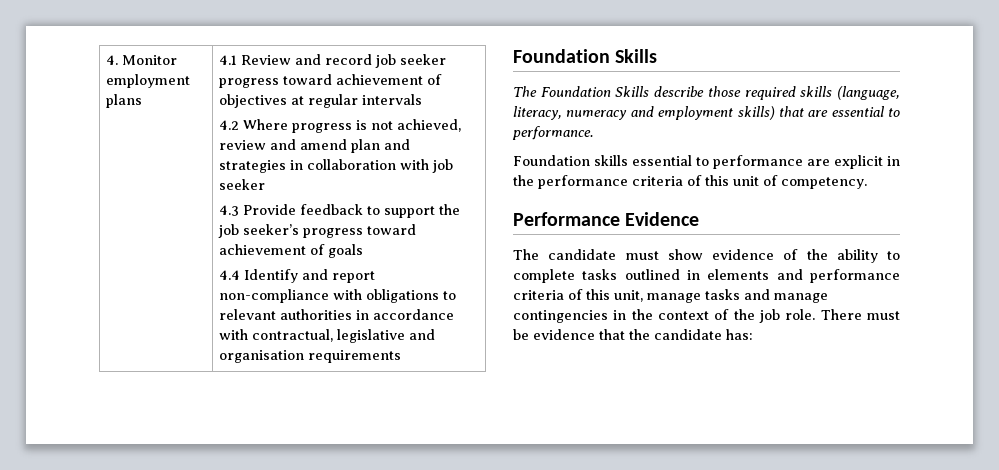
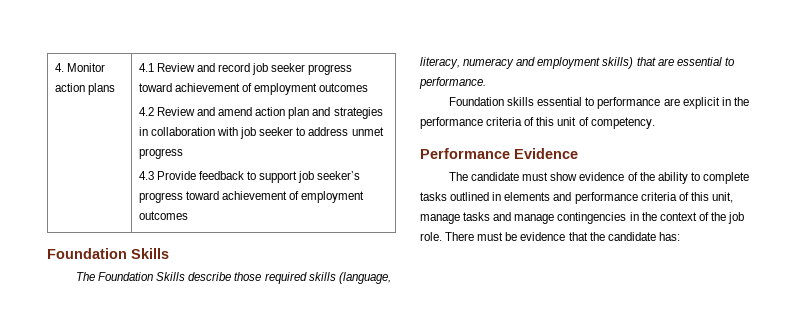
[106,74,191,88] employment -> [54,83,85,92] action
[219,94,423,108] [219,119,462,133] [219,140,267,150] objectives at regular intervals // 4.2 Where progress is not achieved, review -> [254,83,369,95] [138,107,195,116] employment outcomes // 4.2 Review
(348, 144) none -> [255,107,286,116] action
(266, 184) none -> [296,127,384,136] [138,148,183,159] to address unmet progress
[439,204,461,215] the -> (298, 177) none
[328,244,364,258] [219,269,376,283] [219,289,457,303] [219,309,455,320] [219,329,436,343] [219,350,402,363] goals // 4.4 Identify and report non-compliance with obligations to relevant authorities in accordance with contractual, legislative and organisation requirements -> [301,191,365,203] [138,211,188,220] employment outcomes

